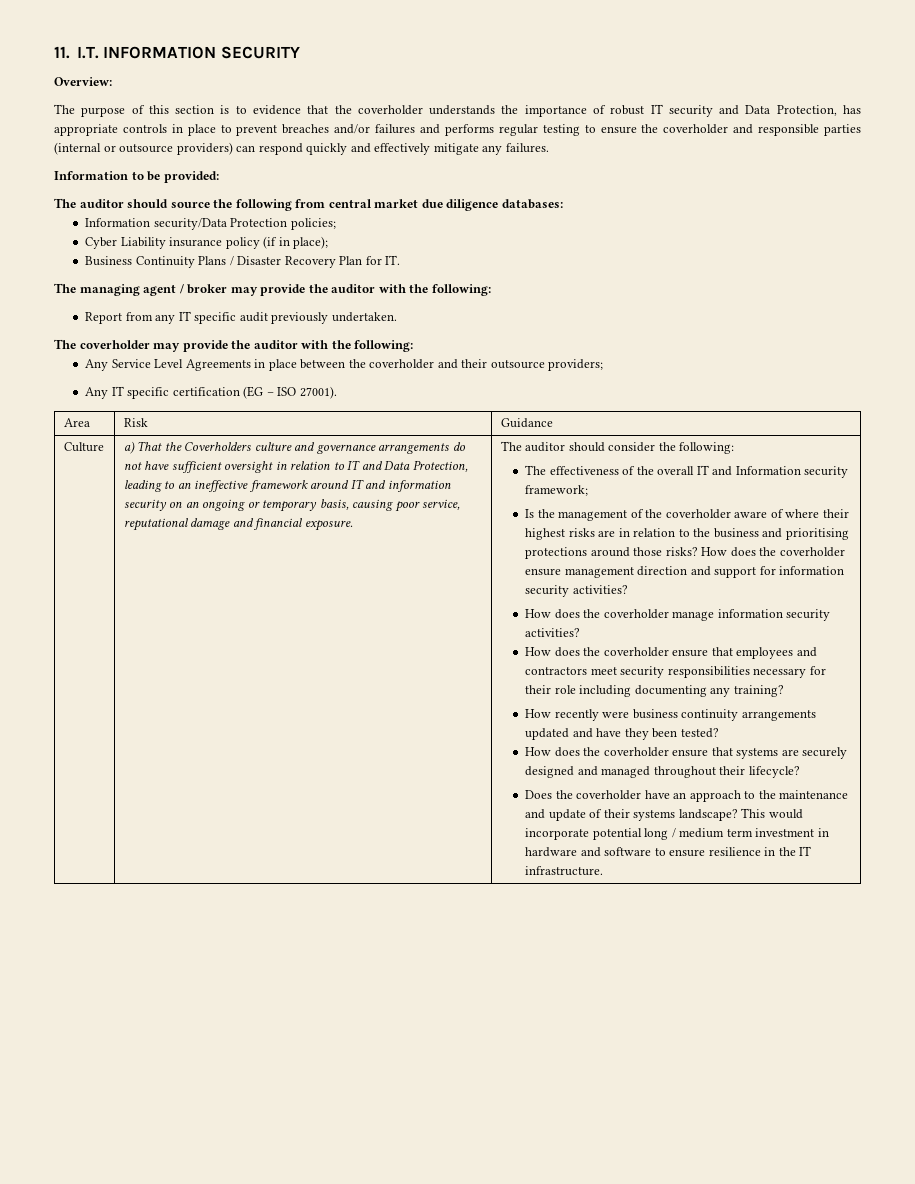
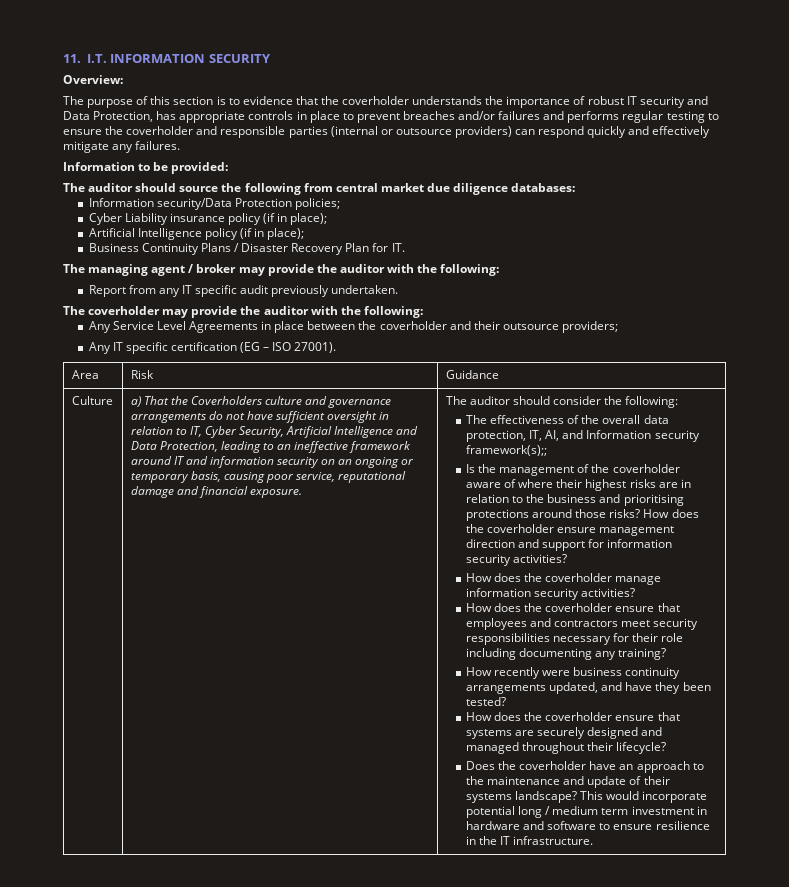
(329, 242) none -> [88,228,305,240] // Artificial Intelligence policy (if in place);
[347,460,361,470] IT -> [189,426,394,438] IT, Cyber Security, Artificial Intelligence
[696,465,709,475] IT -> [643,415,669,424] [466,430,560,442] data protection, IT, AI,
[525,485,589,496] framework; -> [466,445,548,456] framework(s);;
[525,728,570,740] updated -> [549,682,599,694] updated,

